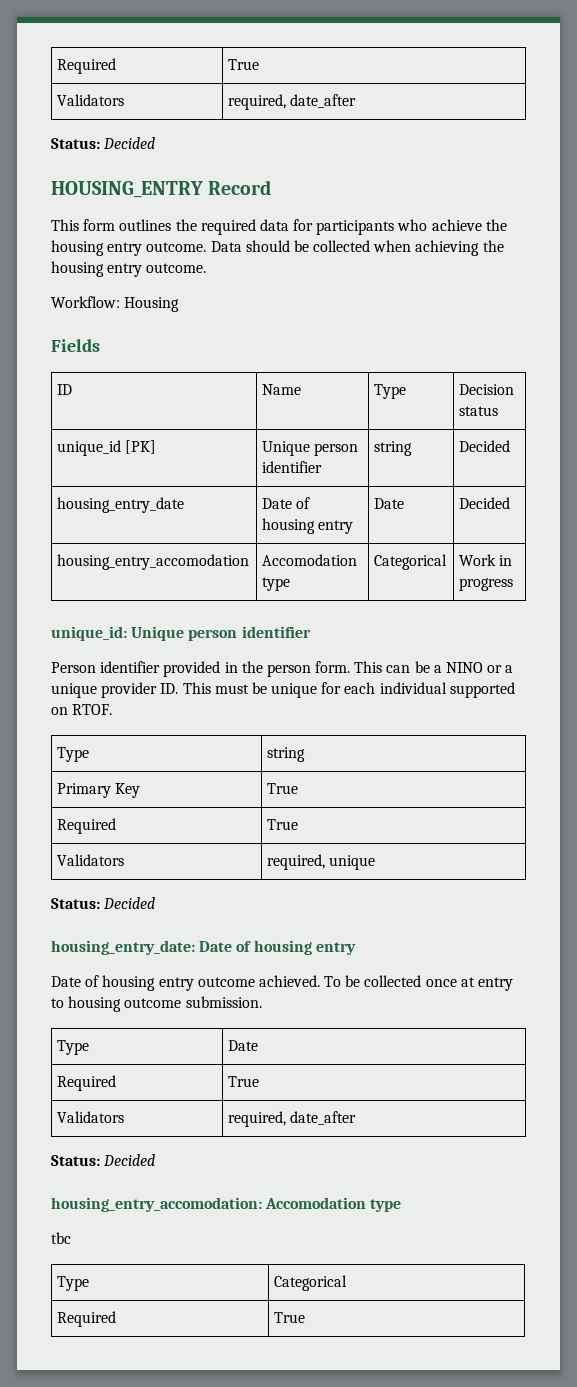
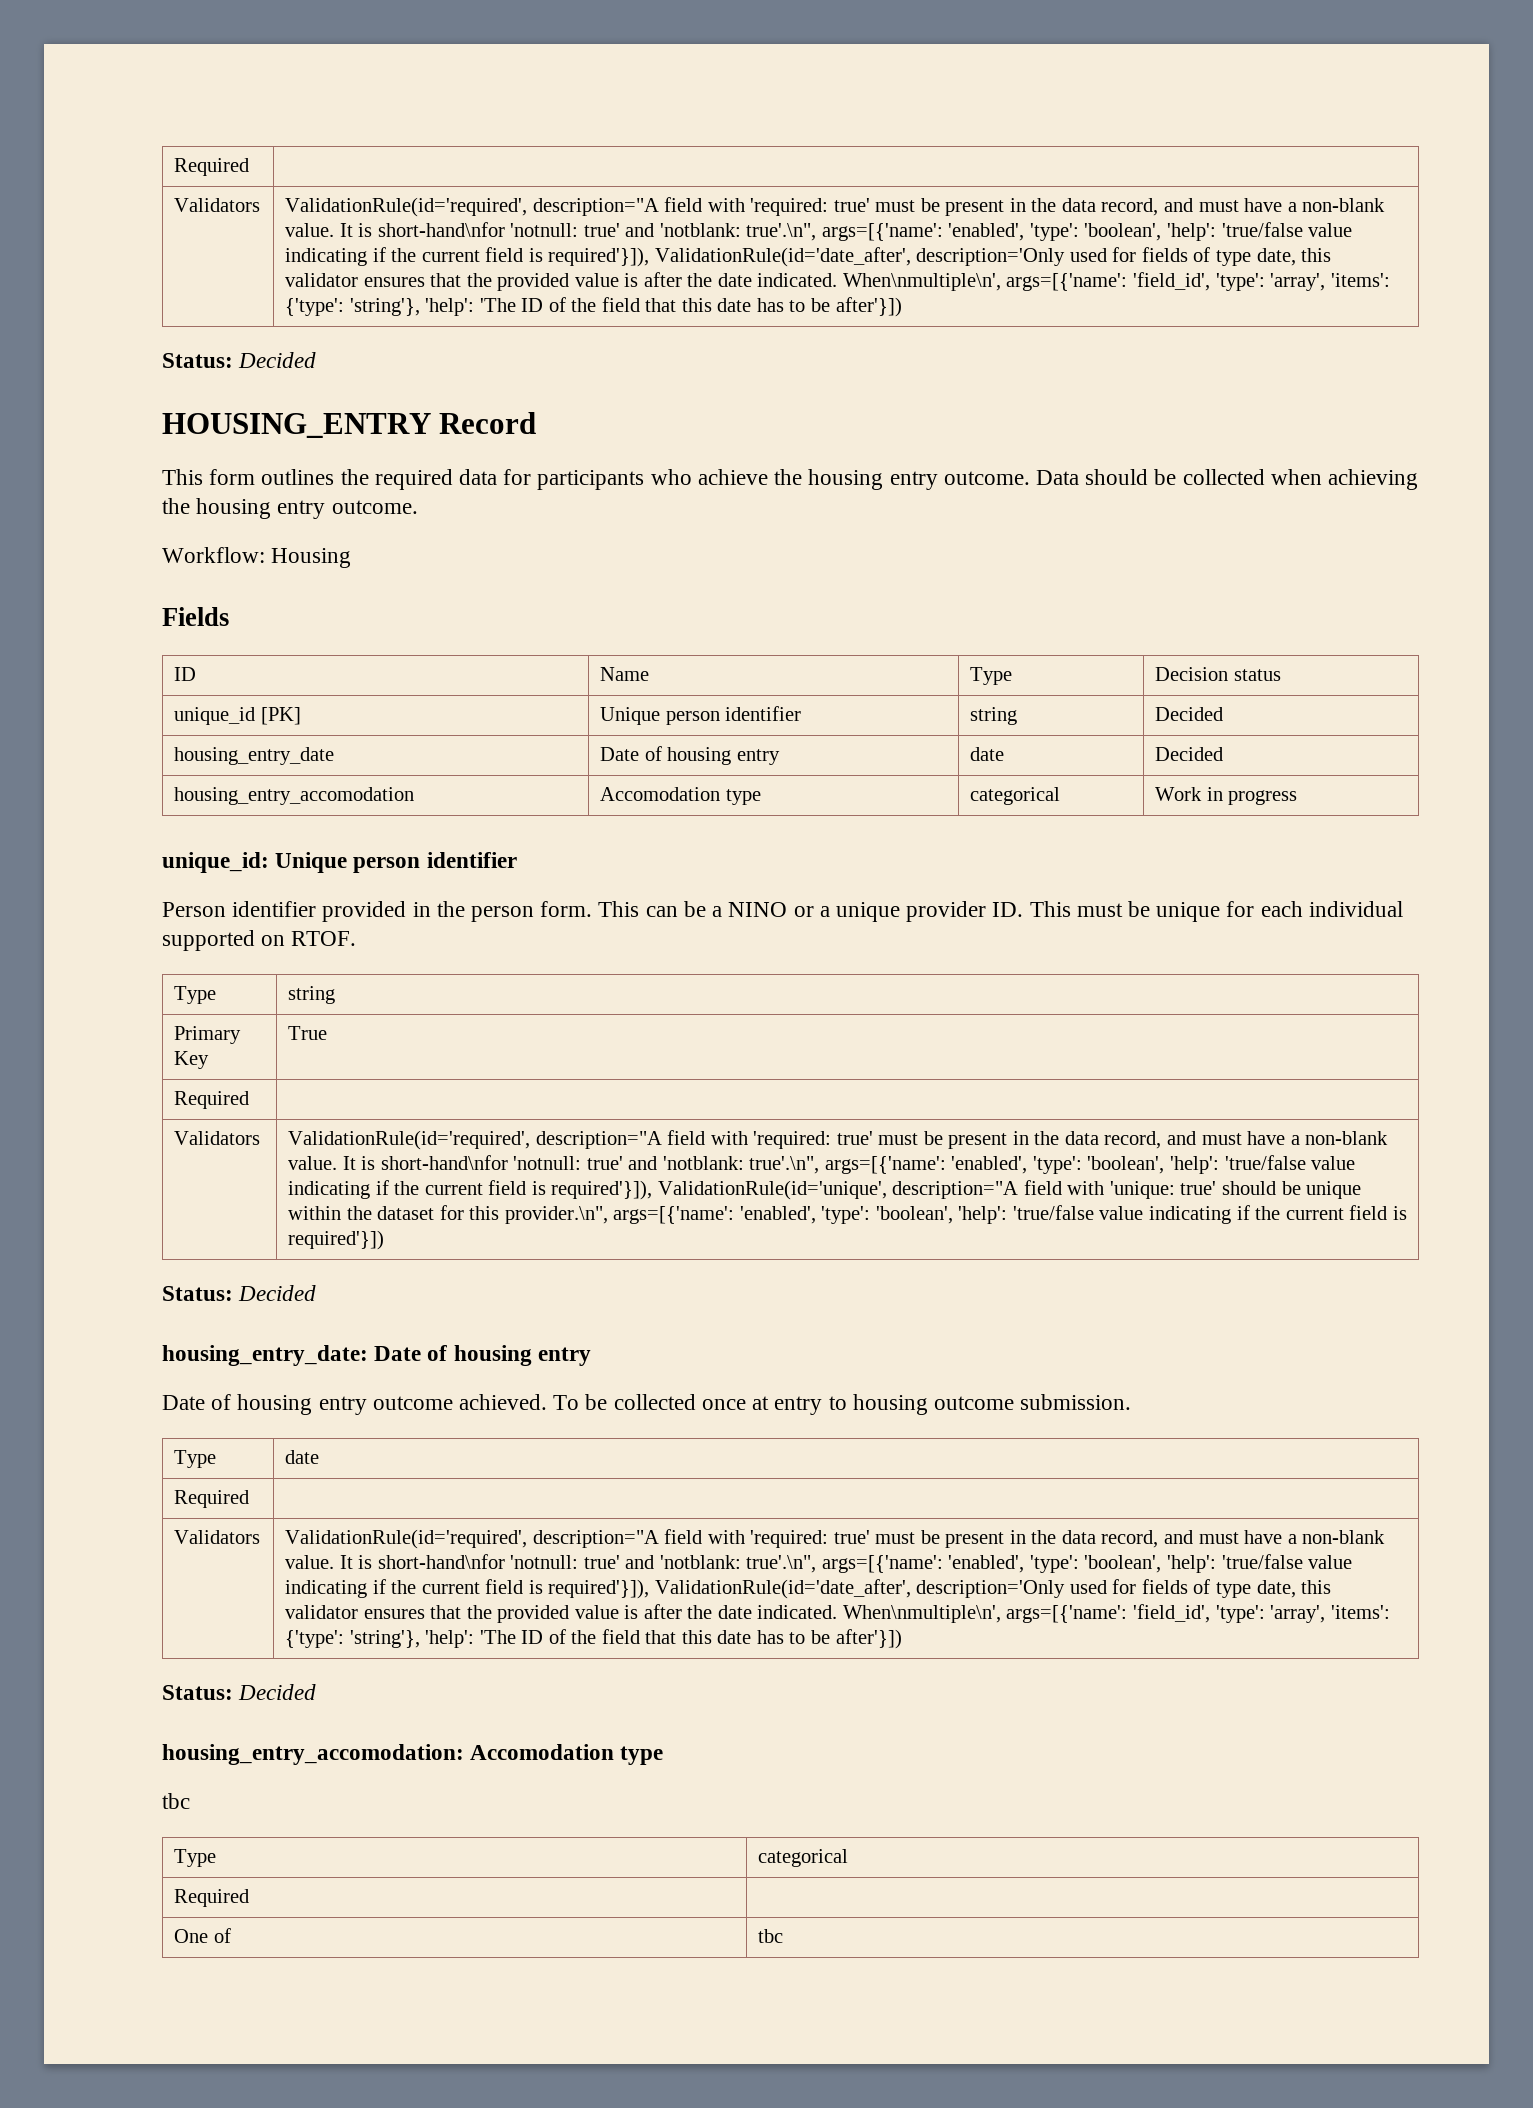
[57,58,117,74] [228,59,260,70] [57,94,125,106] [228,94,357,110] Required | True // Validators | required, date_after -> [174,158,250,176] [174,198,261,212] [285,197,1386,217] [285,222,1353,241] [285,247,1332,267] [285,272,1390,291] [285,297,902,317] Required | // Validators | ValidationRule(id='required', description="A field with 'required: true' must be present in the data record, and must have a non-blank value. It is short-hand\nfor 'notnull: true' and 'notblank: true'.\n", args=[{'name': 'enabled', 'type': 'boolean', 'help': 'true/false value indicating if the current field is required'}]), ValidationRule(id='date_after', description='Only used for fields of type date, this validator ensures that the provided value is after the date indicated. When\nmultiple\n', args=[{'name': 'field_id', 'type': 'array', 'items': {'type': 'string'}, 'help': 'The ID of the field that this date has to be after'}])
[374,498,405,509] Date -> [970,747,1005,761] date
[374,554,448,570] Categorical -> [970,787,1061,805] categorical
[267,819,299,830] [57,854,125,866] [267,854,376,870] True // Validators | required, unique -> [174,1131,261,1145] [288,1130,1389,1150] [288,1155,1356,1174] [288,1180,1362,1200] [288,1205,1407,1224] [288,1230,385,1250] // Validators | ValidationRule(id='required', description="A field with 'required: true' must be present in the data record, and must have a non-blank value. It is short-hand\nfor 'notnull: true' and 'notblank: true'.\n", args=[{'name': 'enabled', 'type': 'boolean', 'help': 'true/false value indicating if the current field is required'}]), ValidationRule(id='unique', description="A field with 'unique: true' should be unique within the dataset for this provider.\n", args=[{'name': 'enabled', 'type': 'boolean', 'help': 'true/false value indicating if the current field is required'}])
[228,1040,259,1051] [57,1075,117,1091] [228,1076,260,1087] [57,1111,125,1123] [228,1111,357,1127] Date // Required | True // Validators | required, date_after -> [285,1450,320,1464] [174,1490,250,1508] [174,1530,261,1544] [285,1529,1386,1549] [285,1554,1353,1573] [285,1579,1332,1599] [285,1604,1390,1623] [285,1629,902,1649] date // Required | // Validators | ValidationRule(id='required', description="A field with 'required: true' must be present in the data record, and must have a non-blank value. It is short-hand\nfor 'notnull: true' and 'notblank: true'.\n", args=[{'name': 'enabled', 'type': 'boolean', 'help': 'true/false value indicating if the current field is required'}]), ValidationRule(id='date_after', description='Only used for fields of type date, this validator ensures that the provided value is after the date indicated. When\nmultiple\n', args=[{'name': 'field_id', 'type': 'array', 'items': {'type': 'string'}, 'help': 'The ID of the field that this date has to be after'}])
[274,1275,348,1291] [57,1311,117,1327] [274,1312,306,1323] Categorical // Required | True -> [758,1849,849,1867] [174,1889,250,1907] [174,1928,231,1943] [758,1929,784,1943] categorical // Required | // One of | tbc

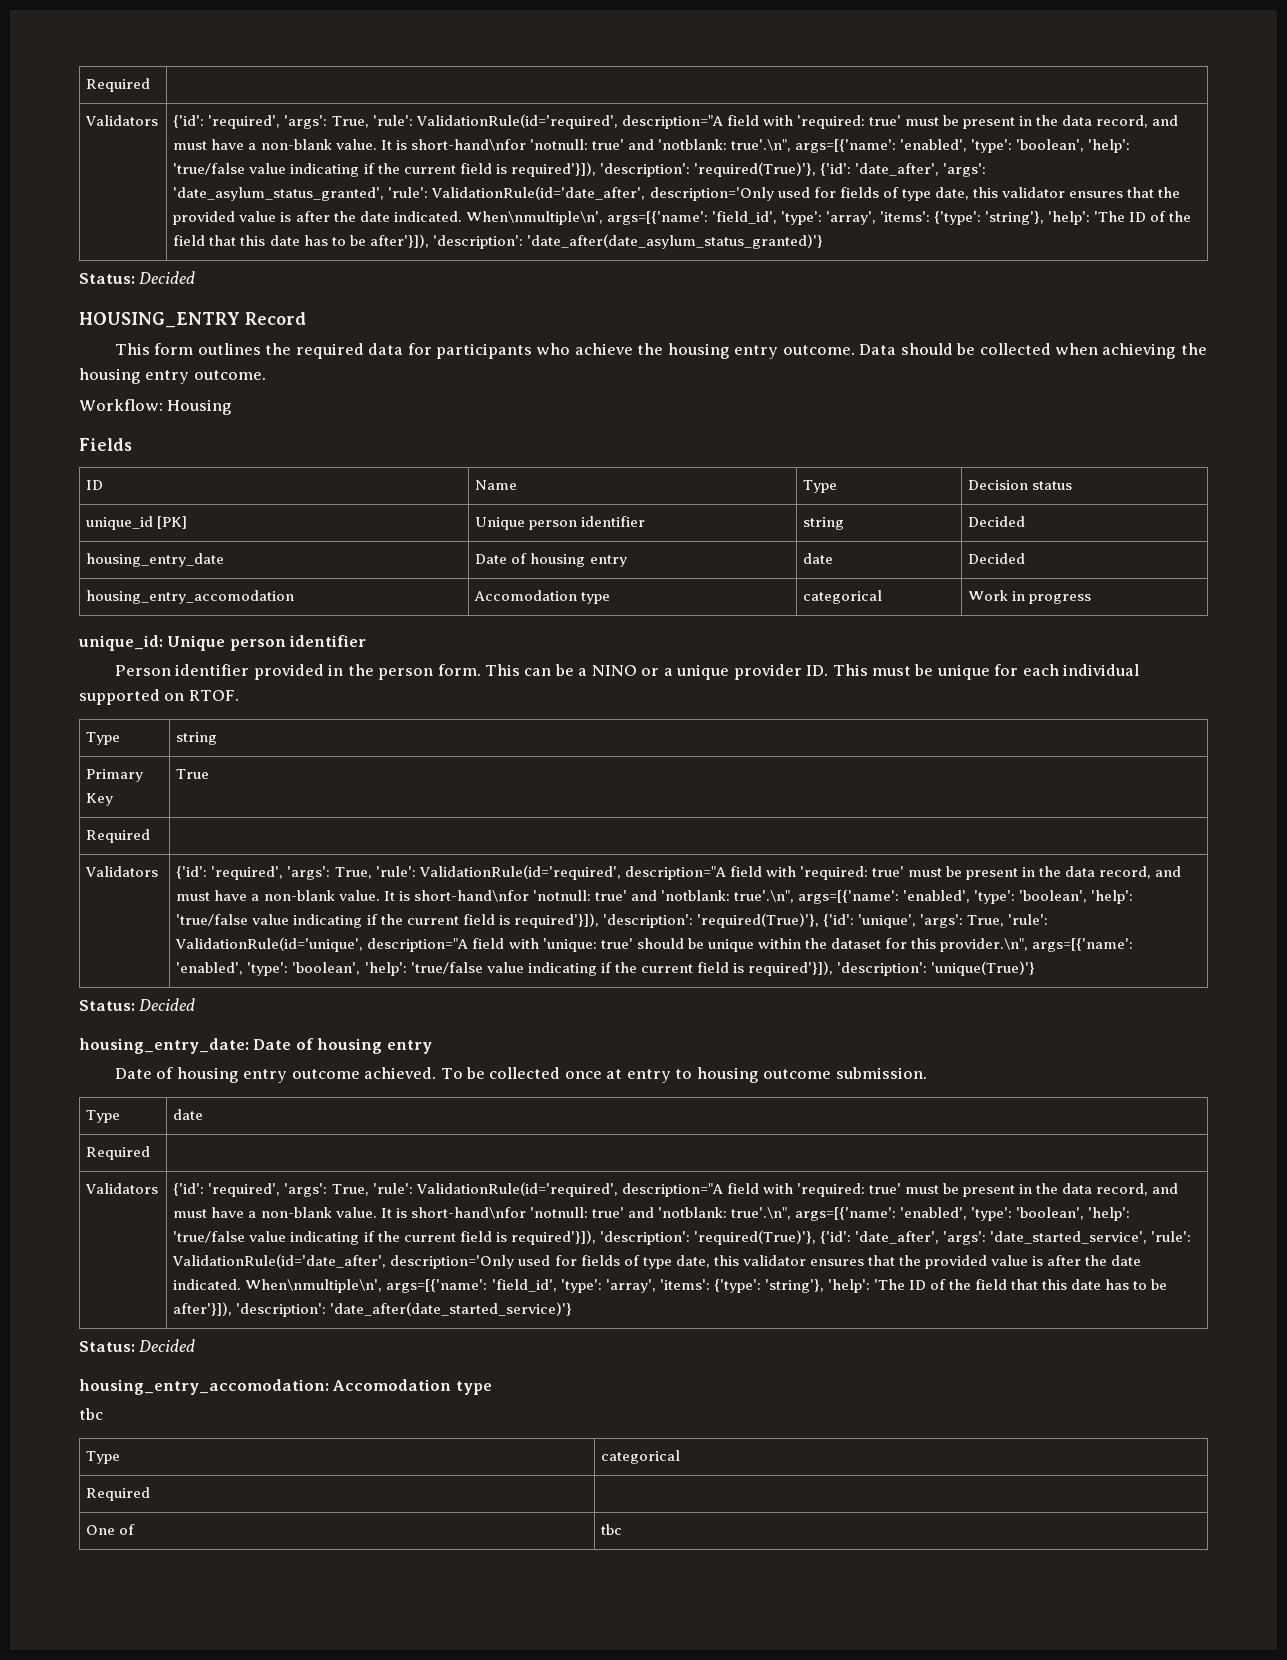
[174,158,250,176] [174,198,261,212] Required | // Validators | -> [86,78,151,92] [85,115,159,126] [173,115,413,129] Required | // Validators | {'id': 'required', 'args': True, 'rule':
(650, 257) none -> [599,162,987,177] [173,187,429,201] 'description': 'required(True)'}, {'id': 'date_after', 'args': 'date_asylum_status_granted', 'rule':
[835,297,902,317] after'}]) -> [369,234,823,249] after'}]), 'description': 'date_after(date_asylum_status_granted)'}
(261, 1138) none -> [176,866,416,880] {'id': 'required', 'args': True, 'rule':
(653, 1190) none -> [602,913,1049,928] 'description': 'required(True)'}, {'id': 'unique', 'args': True, 'rule':
[288,1230,385,1250] required'}]) -> [747,961,1036,976] required'}]), 'description': 'unique(True)'}
(261, 1537) none -> [173,1183,413,1197] {'id': 'required', 'args': True, 'rule':
(650, 1589) none -> [599,1230,1192,1245] 'description': 'required(True)'}, {'id': 'date_after', 'args': 'date_started_service', 'rule':
[835,1629,902,1649] after'}]) -> [173,1302,573,1317] after'}]), 'description': 'date_after(date_started_service)'}

